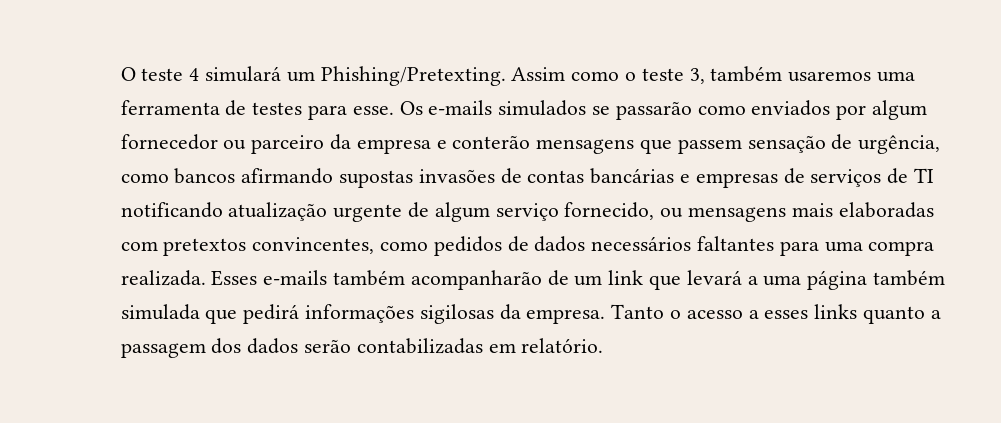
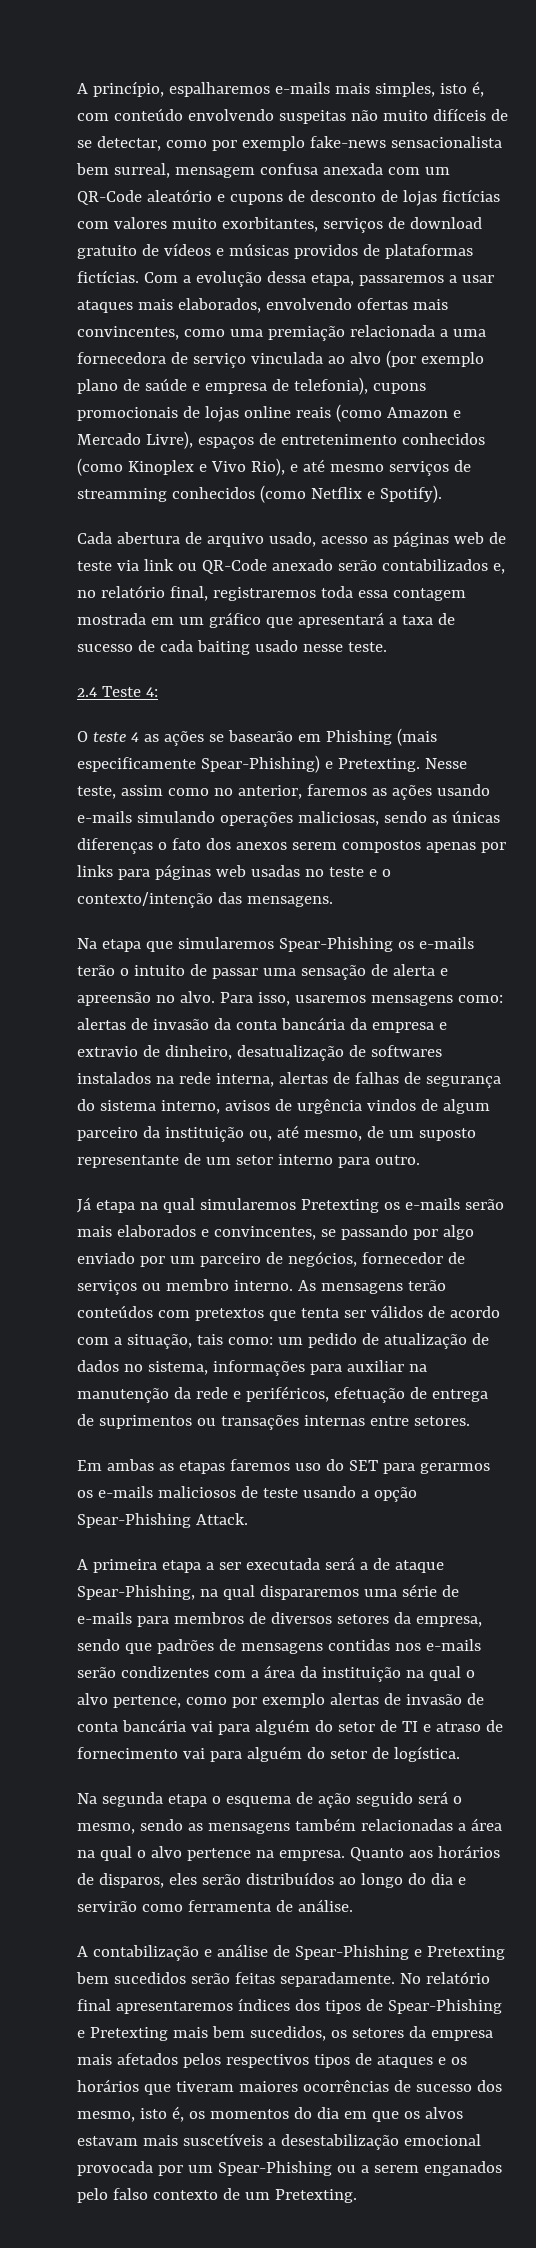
[120,66,916,86] [120,100,928,120] [120,134,941,154] [120,168,935,188] [120,202,934,222] [120,236,935,256] [120,270,946,290] [120,304,941,324] [120,338,604,358] O teste 4 simulará um Phishing/Pretexting. Assim como o teste 3, também usaremos uma ferramenta de testes para esse. Os e-mails simulados se passarão como enviados por algum fornecedor ou parceiro da empresa e conterão mensagens que passem sensação de urgência, como bancos afirmando supostas invasões de contas bancárias e empresas de serviços de TI notificando atualização urgente de algum serviço fornecido, ou mensagens mais elaboradas com pretextos convincentes, como pedidos de dados necessários faltantes para uma compra realizada. Esses e-mails também acompanharão de um link que levará a uma página também simulada que pedirá informações sigilosas da empresa. Tanto o acesso a esses links quanto a passagem dos dados serão contabilizadas em relatório. -> [76,81,484,97] [76,108,508,124] [76,136,502,151] [75,163,450,178] [76,189,500,206] [76,217,482,233] [76,243,473,259] [76,270,494,287] [76,298,448,313] [76,325,486,341] [76,350,484,368] [76,377,426,395] [76,404,461,422] [76,431,485,449] [76,458,471,476] [76,485,442,503] [76,531,506,547] [76,559,505,574] [76,585,466,601] [76,612,455,628] [76,640,387,655] [76,686,158,697] [76,728,437,746] [76,755,467,773] [76,784,490,800] [76,810,500,827] [76,838,506,854] [76,864,391,880] [76,892,333,908] [76,937,474,952] [76,964,448,980] [76,991,503,1006] [76,1017,447,1033] [76,1045,442,1061] [76,1072,501,1088] [76,1099,490,1114] [76,1125,476,1142] [76,1153,420,1168] [76,1197,504,1213] [76,1225,474,1240] [76,1251,465,1267] [76,1279,446,1295] [76,1305,500,1321] [76,1333,489,1349] [76,1360,427,1376] [76,1386,488,1403] [76,1414,470,1430] [76,1459,490,1474] [76,1486,417,1502] [76,1513,248,1528] [76,1557,444,1573] [76,1584,459,1600] [76,1612,482,1627] [76,1639,481,1654] [76,1665,475,1682] [76,1693,484,1708] [76,1719,503,1735] [76,1746,460,1762] [76,1791,462,1808] [76,1818,502,1834] [76,1845,500,1861] [76,1872,466,1888] [76,1899,353,1912] [76,1944,505,1961] [75,1971,490,1987] [76,1998,502,2014] [76,2026,493,2041] [76,2053,467,2068] [76,2079,502,2095] [76,2106,463,2122] [76,2133,481,2150] [76,2161,502,2176] [76,2188,357,2203] A princípio, espalharemos e-mails mais simples, isto é, com conteúdo envolvendo suspeitas não muito difíceis de se detectar, como por exemplo fake-news sensacionalista bem surreal, mensagem confusa anexada com um QR-Code aleatório e cupons de desconto de lojas fictícias com valores muito exorbitantes, serviços de download gratuito de vídeos e músicas providos de plataformas fictícias. Com a evolução dessa etapa, passaremos a usar ataques mais elaborados, envolvendo ofertas mais convincentes, como uma premiação relacionada a uma fornecedora de serviço vinculada ao alvo (por exemplo plano de saúde e empresa de telefonia), cupons promocionais de lojas online reais (como Amazon e Mercado Livre), espaços de entretenimento conhecidos (como Kinoplex e Vivo Rio), e até mesmo serviços de streamming conhecidos (como Netflix e Spotify). // Cada abertura de arquivo usado, acesso as páginas web de teste via link ou QR-Code anexado serão contabilizados e, no relatório final, registraremos toda essa contagem mostrada em um gráfico que apresentará a taxa de sucesso de cada baiting usado nesse teste. // 2.4 Teste 4: // O teste 4 as ações se basearão em Phishing (mais especificamente Spear-Phishing) e Pretexting. Nesse teste, assim como no anterior, faremos as ações usando e-mails simulando operações maliciosas, sendo as únicas diferenças o fato dos anexos serem compostos apenas por links para páginas web usadas no teste e o contexto/intenção das mensagens. // Na etapa que simularemos Spear-Phishing os e-mails terão o intuito de passar uma sensação de alerta e apreensão no alvo. Para isso, usaremos mensagens como: alertas de invasão da conta bancária da empresa e extravio de dinheiro, desatualização de softwares instalados na rede interna, alertas de falhas de segurança do sistema interno, avisos de urgência vindos de algum parceiro da instituição ou, até mesmo, de um suposto representante de um setor interno para outro. // Já etapa na qual simularemos Pretexting os e-mails serão mais elaborados e convincentes, se passando por algo enviado por um parceiro de negócios, fornecedor de serviços ou membro interno. As mensagens terão conteúdos com pretextos que tenta ser válidos de acordo com a situação, tais como: um pedido de atualização de dados no sistema, informações para auxiliar na manutenção da rede e periféricos, efetuação de entrega de suprimentos ou transações internas entre setores. // Em ambas as etapas faremos uso do SET para gerarmos os e-mails maliciosos de teste usando a opção Spear-Phishing Attack. // A primeira etapa a ser executada será a de ataque Spear-Phishing, na qual dispararemos uma série de e-mails para membros de diversos setores da empresa, sendo que padrões de mensagens contidas nos e-mails serão condizentes com a área da instituição na qual o alvo pertence, como por exemplo alertas de invasão de conta bancária vai para alguém do setor de TI e atraso de fornecimento vai para alguém do setor de logística. // Na segunda etapa o esquema de ação seguido será o mesmo, sendo as mensagens também relacionadas a área na qual o alvo pertence na empresa. Quanto aos horários de disparos, eles serão distribuídos ao longo do dia e servirão como ferramenta de análise. // A contabilização e análise de Spear-Phishing e Pretexting bem sucedidos serão feitas separadamente. No relatório final apresentaremos índices dos tipos de Spear-Phishing e Pretexting mais bem sucedidos, os setores da empresa mais afetados pelos respectivos tipos de ataques e os horários que tiveram maiores ocorrências de sucesso dos mesmo, isto é, os momentos do dia em que os alvos estavam mais suscetíveis a desestabilização emocional provocada por um Spear-Phishing ou a serem enganados pelo falso contexto de um Pretexting.

